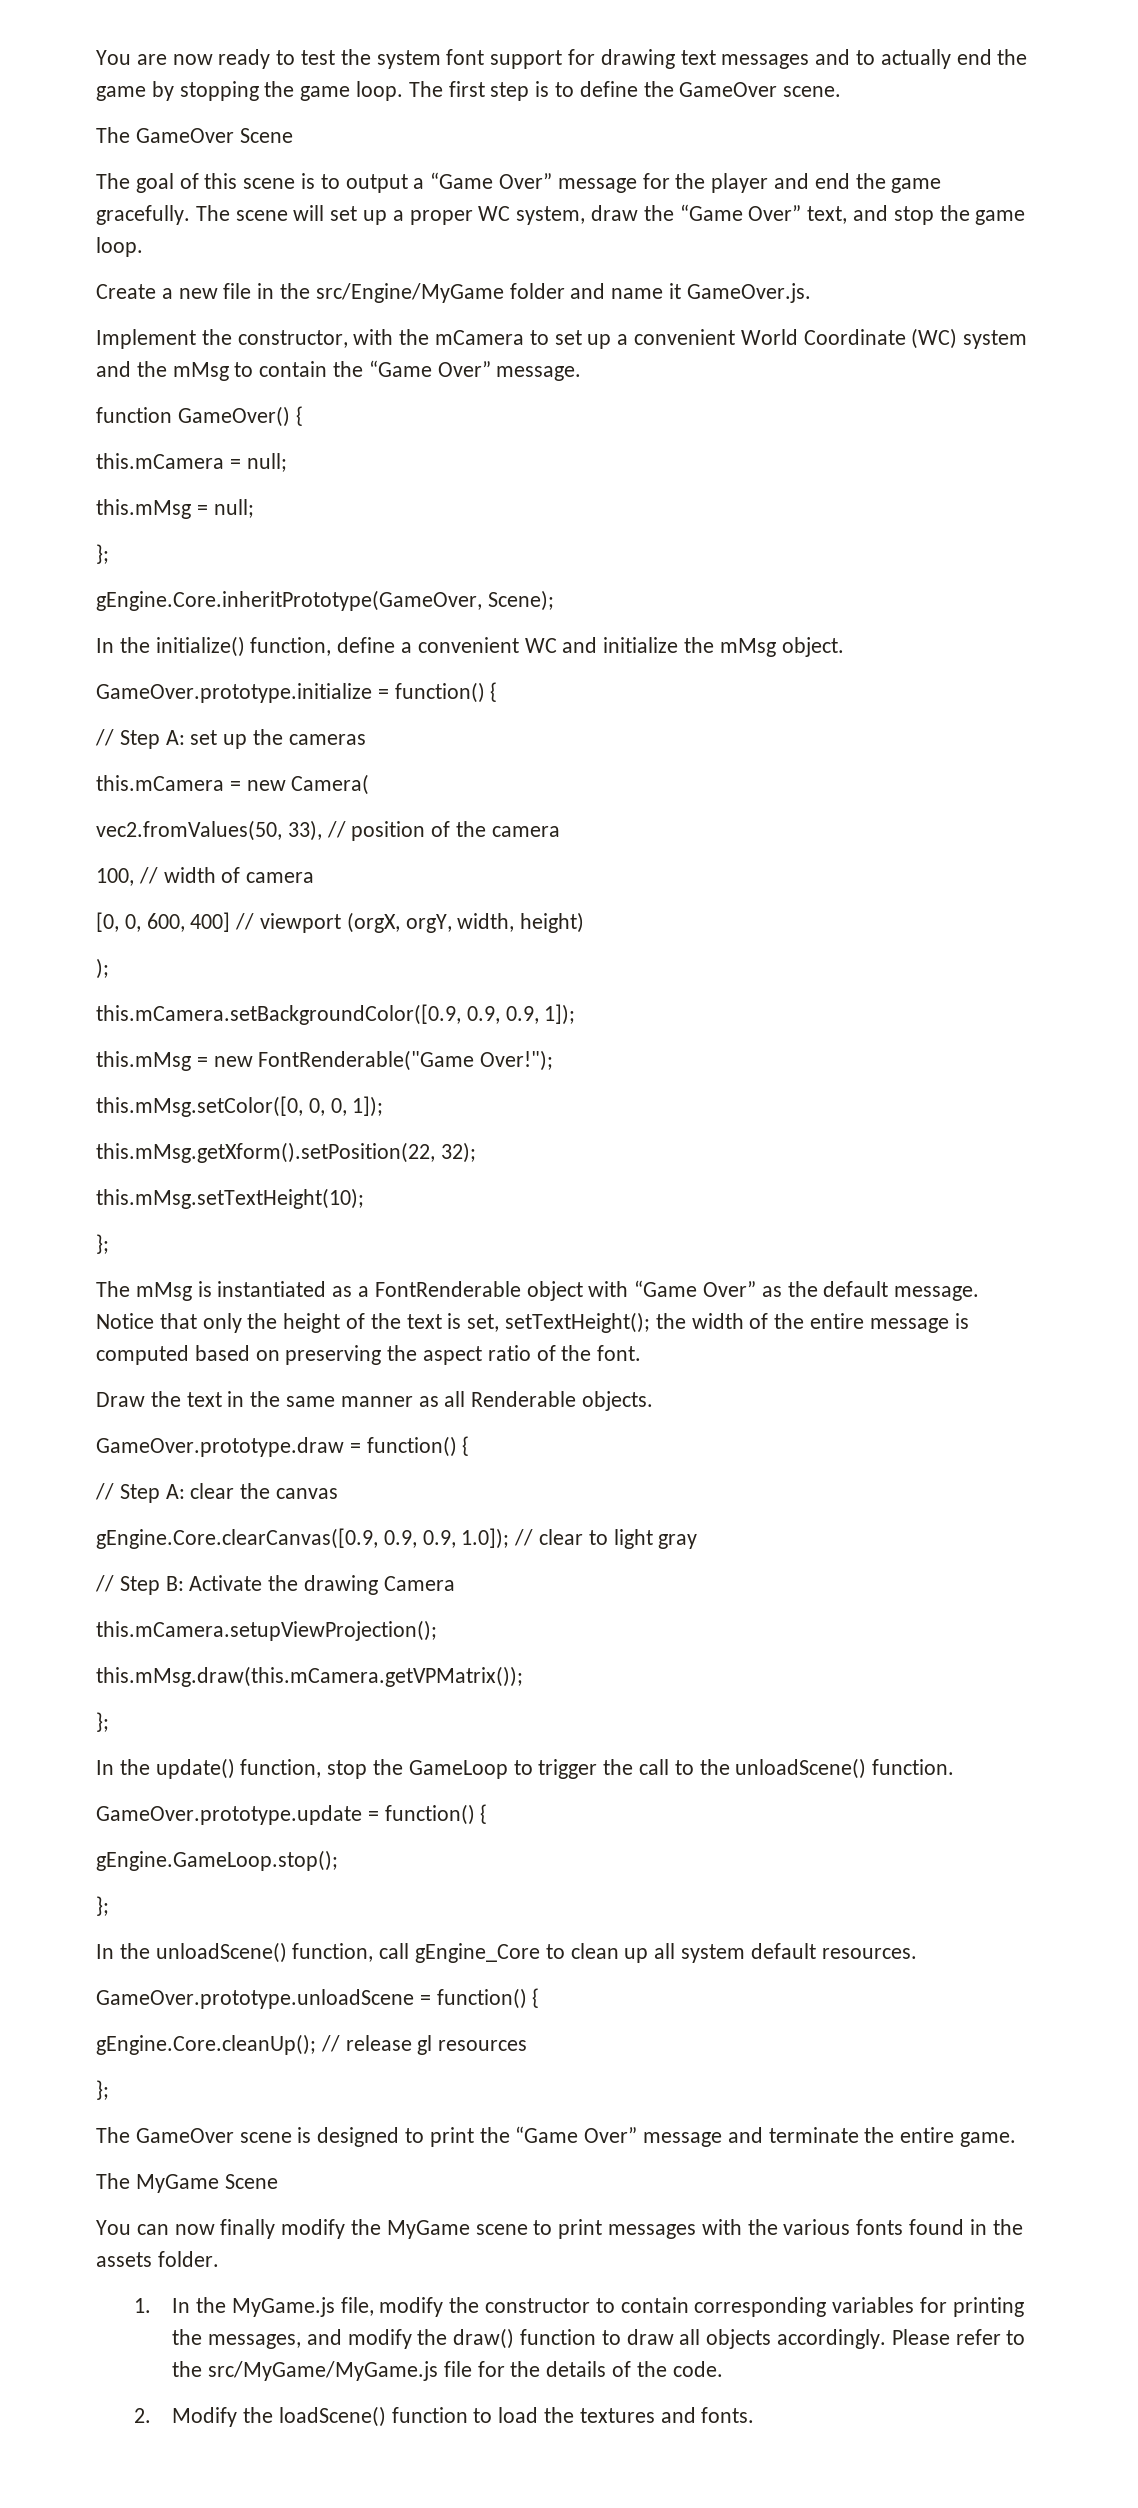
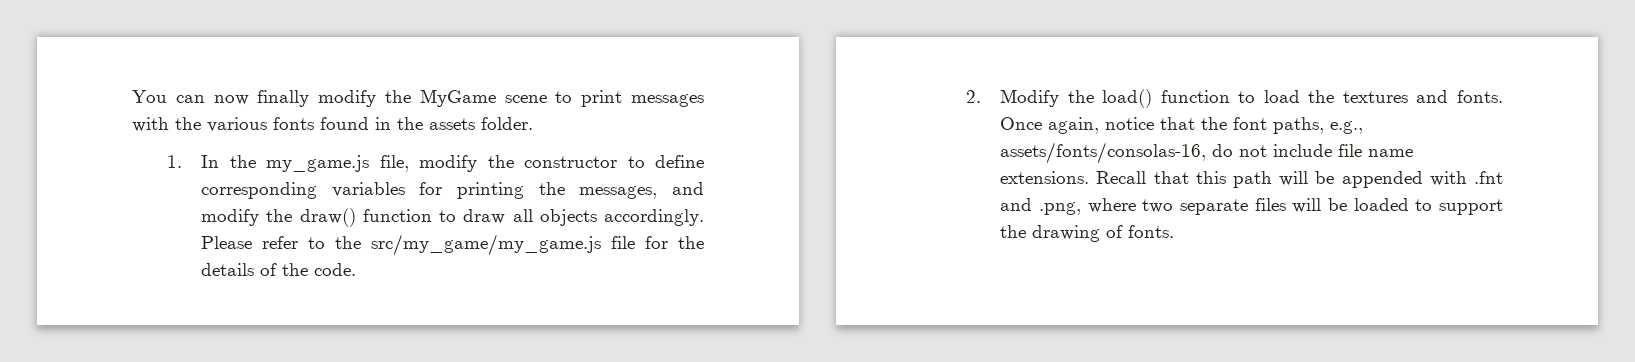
[96,49,1028,69] [96,81,842,101] [96,127,293,143] [96,172,942,193] [96,204,1026,225] [96,237,143,257] [96,283,811,303] [96,328,1028,349] [96,360,582,381] [96,406,303,427] [96,453,287,472] [96,499,254,519] [96,544,109,564] [96,590,554,611] [96,636,844,657] [96,682,498,703] [95,729,366,749] [96,774,370,795] [96,820,560,841] [96,867,315,886] [96,912,585,933] [96,958,109,979] [96,1004,576,1025] [96,1050,554,1071] [96,1096,384,1117] [96,1142,476,1163] [96,1188,364,1209] [96,1234,109,1254] [96,1280,980,1301] [96,1312,969,1333] [96,1345,642,1365] [96,1391,654,1411] [96,1436,470,1457] [95,1483,339,1503] [96,1528,698,1549] [95,1575,455,1595] [96,1620,437,1641] [96,1666,523,1687] [96,1712,109,1732] [96,1758,955,1779] [96,1804,488,1825] [96,1850,338,1871] [96,1896,109,1916] [96,1942,917,1963] [96,1988,540,2009] [96,2034,528,2055] [96,2080,109,2100] [96,2126,1017,2147] [96,2173,278,2193] [96,2220,131,2235] You are now ready to test the system font support for drawing text messages and to actually end the game by stopping the game loop. The first step is to define the GameOver scene. // The GameOver Scene // The goal of this scene is to output a “Game Over” message for the player and end the game gracefully. The scene will set up a proper WC system, draw the “Game Over” text, and stop the game loop. // Create a new file in the src/Engine/MyGame folder and name it GameOver.js. // Implement the constructor, with the mCamera to set up a convenient World Coordinate (WC) system and the mMsg to contain the “Game Over” message. // function GameOver() { // this.mCamera = null; // this.mMsg = null; // }; // gEngine.Core.inheritPrototype(GameOver, Scene); // In the initialize() function, define a convenient WC and initialize the mMsg object. // GameOver.prototype.initialize = function() { // // Step A: set up the cameras // this.mCamera = new Camera( // vec2.fromValues(50, 33), // position of the camera // 100, // width of camera // [0, 0, 600, 400] // viewport (orgX, orgY, width, height) // ); // this.mCamera.setBackgroundColor([0.9, 0.9, 0.9, 1]); // this.mMsg = new FontRenderable("Game Over!"); // this.mMsg.setColor([0, 0, 0, 1]); // this.mMsg.getXform().setPosition(22, 32); // this.mMsg.setTextHeight(10); // }; // The mMsg is instantiated as a FontRenderable object with “Game Over” as the default message. Notice that only the height of the text is set, setTextHeight(); the width of the entire message is computed based on preserving the aspect ratio of the font. // Draw the text in the same manner as all Renderable objects. // GameOver.prototype.draw = function() { // // Step A: clear the canvas // gEngine.Core.clearCanvas([0.9, 0.9, 0.9, 1.0]); // clear to light gray // // Step B: Activate the drawing Camera // this.mCamera.setupViewProjection(); // this.mMsg.draw(this.mCamera.getVPMatrix()); // }; // In the update() function, stop the GameLoop to trigger the call to the unloadScene() function. // GameOver.prototype.update = function() { // gEngine.GameLoop.stop(); // }; // In the unloadScene() function, call gEngine_Core to clean up all system default resources. // GameOver.prototype.unloadScene = function() { // gEngine.Core.cleanUp(); // release gl resources // }; // The GameOver scene is designed to print the “Game Over” message and terminate the entire game. // The MyGame Scene // You -> [132,90,167,103] You
[231,2297,335,2317] MyGame.js -> [266,155,370,172] my_game.js
[620,2297,689,2313] contain -> [655,155,704,168] define
[207,2361,438,2381] src/MyGame/MyGame.js -> [371,234,602,256] src/my_game/my_game.js
[278,2406,386,2427] loadScene() -> [1102,89,1153,108] load()
(755, 2415) none -> [1000,117,1364,134] [1000,142,1414,164] [1000,171,1503,188] [1000,198,1503,215] [1000,225,1175,242] Once again, notice that the font paths, e.g., assets/fonts/consolas-16, do not include file name extensions. Recall that this path will be appended with .fnt and .png, where two separate files will be loaded to support the drawing of fonts.

